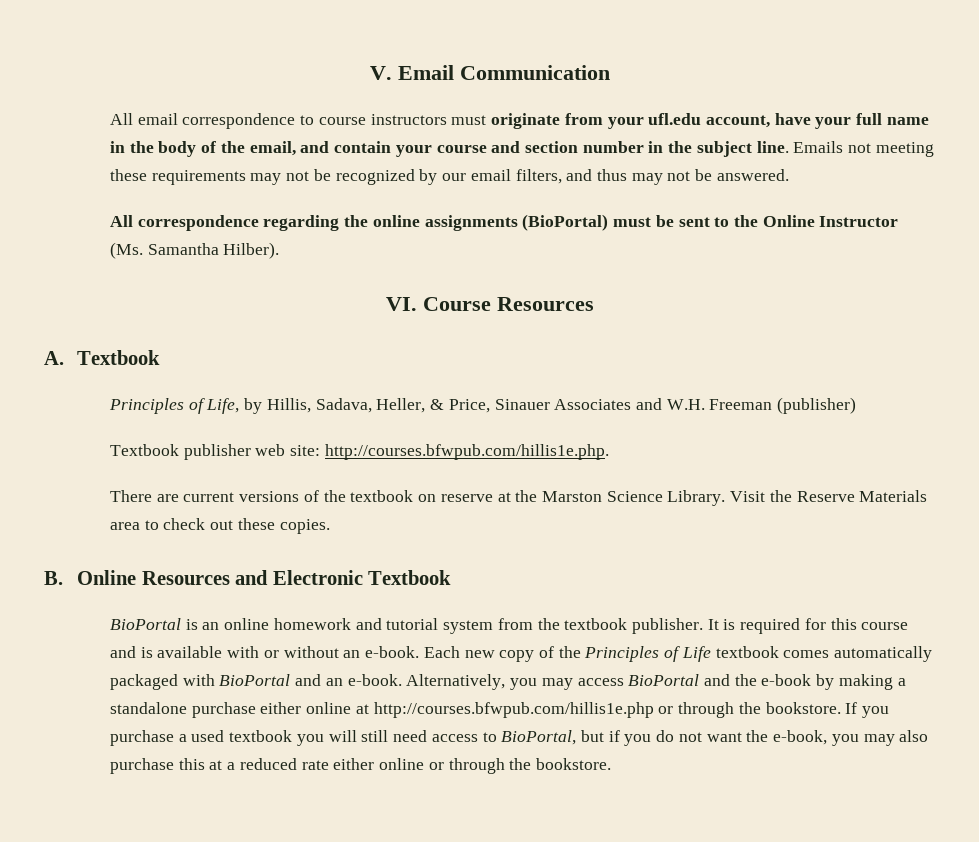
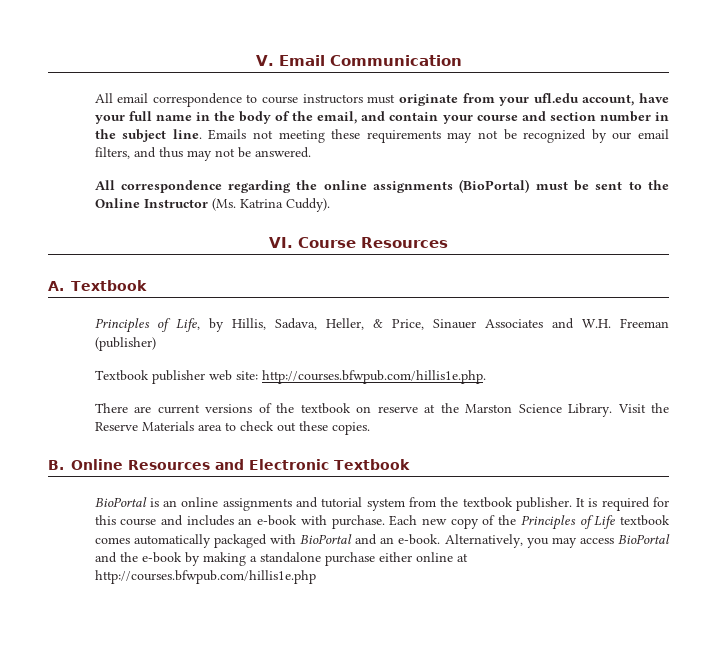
[147,242,280,259] Samantha Hilber). -> [239,198,330,212] Katrina Cuddy).
[273,618,351,630] homework -> [222,498,292,511] assignments
[140,646,420,658] is available with or without an e-book. -> [186,515,385,529] includes an e-book with purchase.
[658,702,890,718] [110,730,929,746] [110,758,612,774] or through the bookstore. If you purchase a used textbook you will still need access to BioPortal, but if you do not want the e-book, you may also purchase this at a reduced rate either online or through the bookstore. -> (316, 577) none

